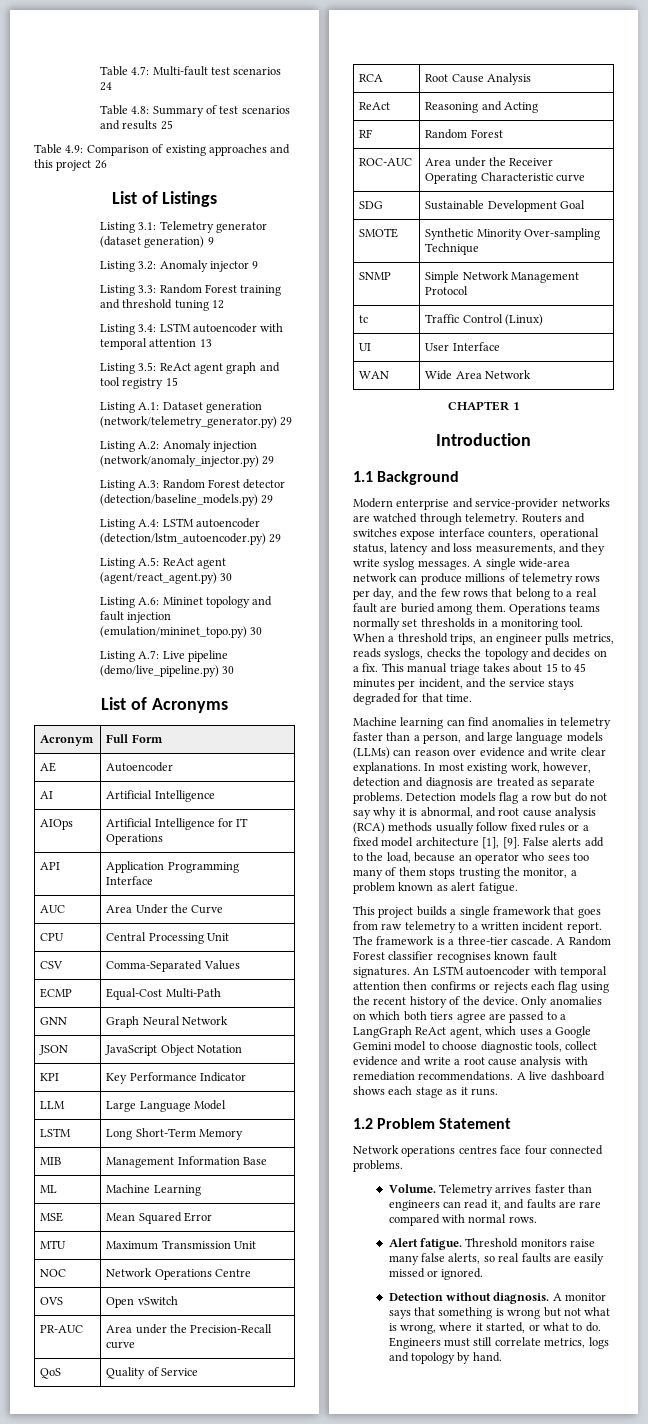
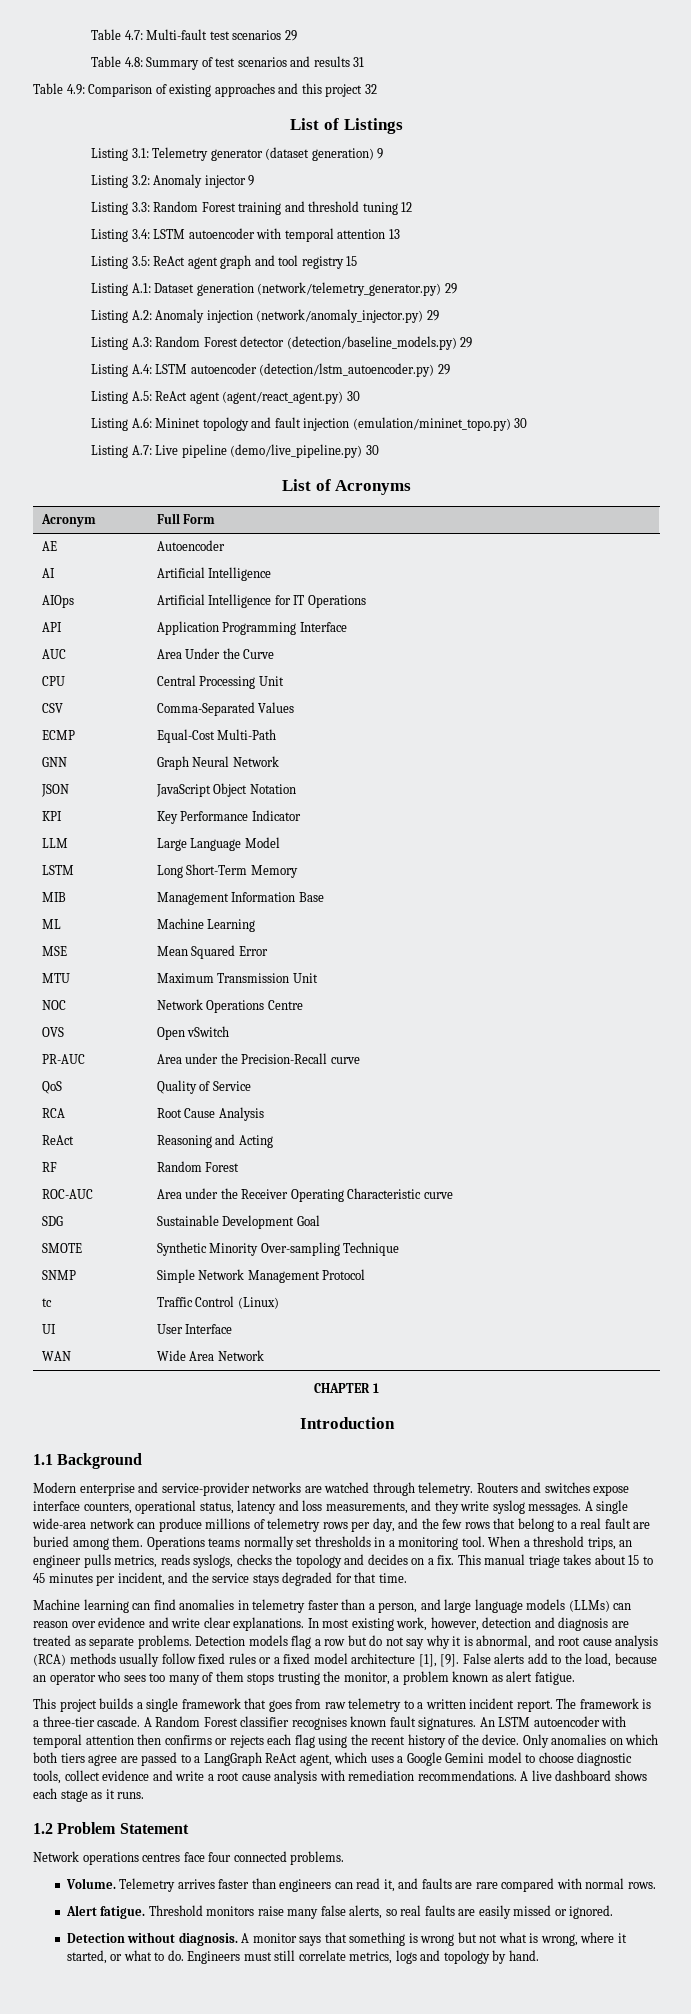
[99,82,112,91] 24 -> [284,30,297,41] 29
[160,120,173,130] 25 -> [353,57,365,67] 31
[94,160,107,169] 26 -> [364,84,377,94] 32

